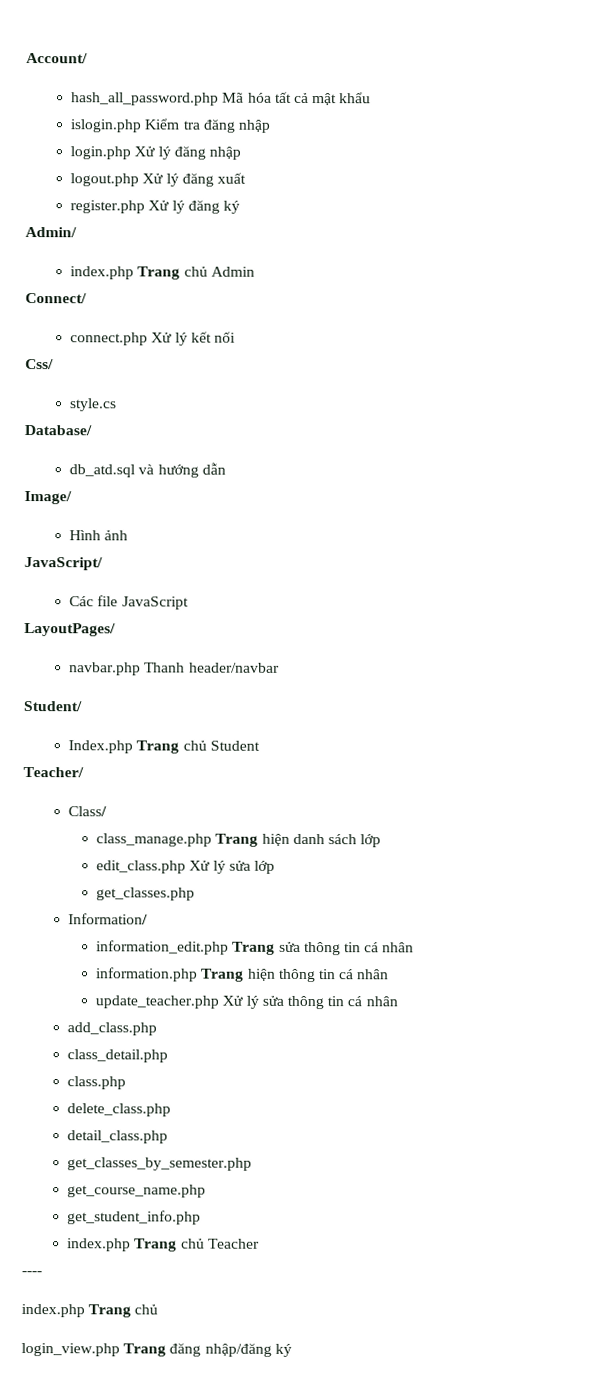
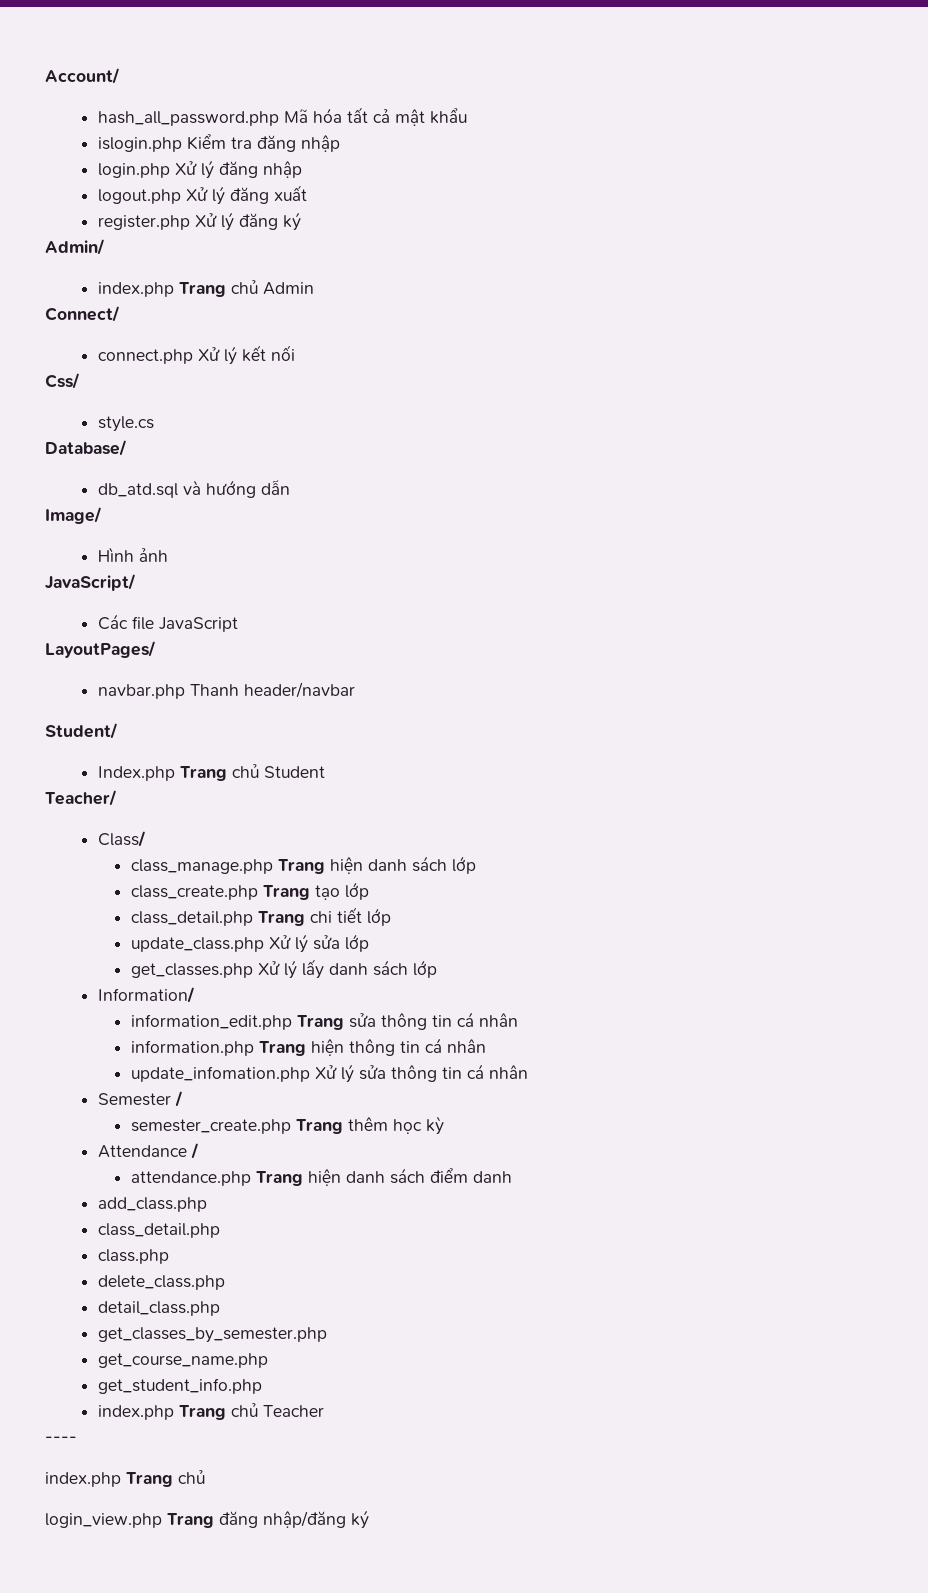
[96,860,187,874] edit_class.php -> [131,882,370,900] [131,907,392,926] [131,937,265,952] class_create.php Trang tạo lớp // class_detail.php Trang chi tiết lớp // update_class.php
(196, 894) none -> [258,959,438,979] Xử lý lấy danh sách lớp
[95,995,220,1009] update_teacher.php -> [131,1066,311,1082] update_infomation.php
(398, 1001) none -> [97,1091,183,1107] [131,1116,445,1135] [97,1143,199,1159] [131,1168,513,1186] // Semester / // semester_create.php Trang thêm học kỳ // Attendance / // attendance.php Trang hiện danh sách điểm danh

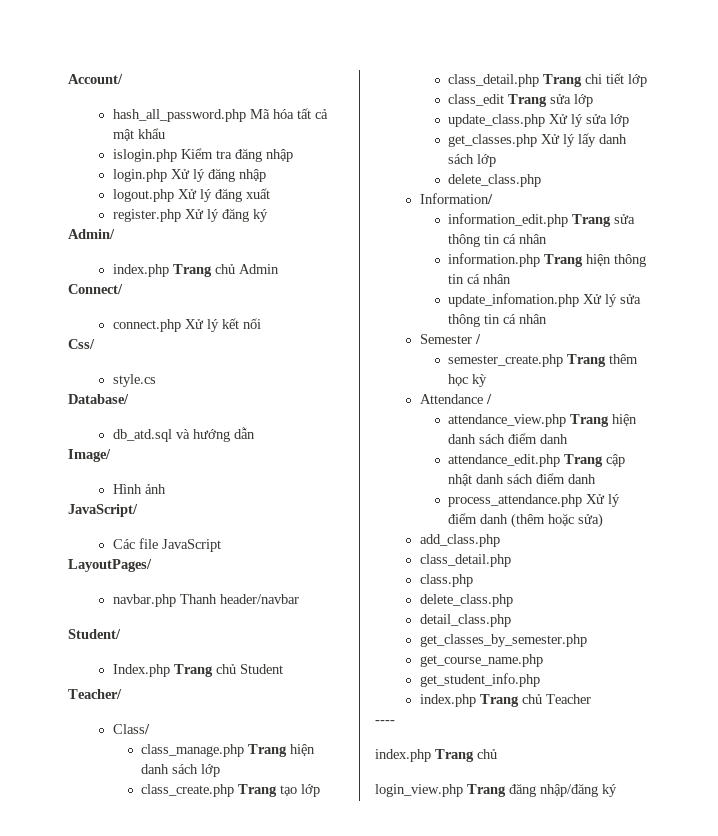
(392, 917) none -> [448,94,594,107] // class_edit Trang sửa lớp
(438, 969) none -> [448,174,542,187] // delete_class.php
[131,1171,252,1186] attendance.php -> [448,414,567,427] attendance_view.php
(513, 1177) none -> [448,454,626,467] [448,473,597,486] [448,494,621,507] [448,513,604,528] // attendance_edit.php Trang cập nhật danh sách điểm danh // process_attendance.php Xử lý điểm danh (thêm hoặc sửa)

